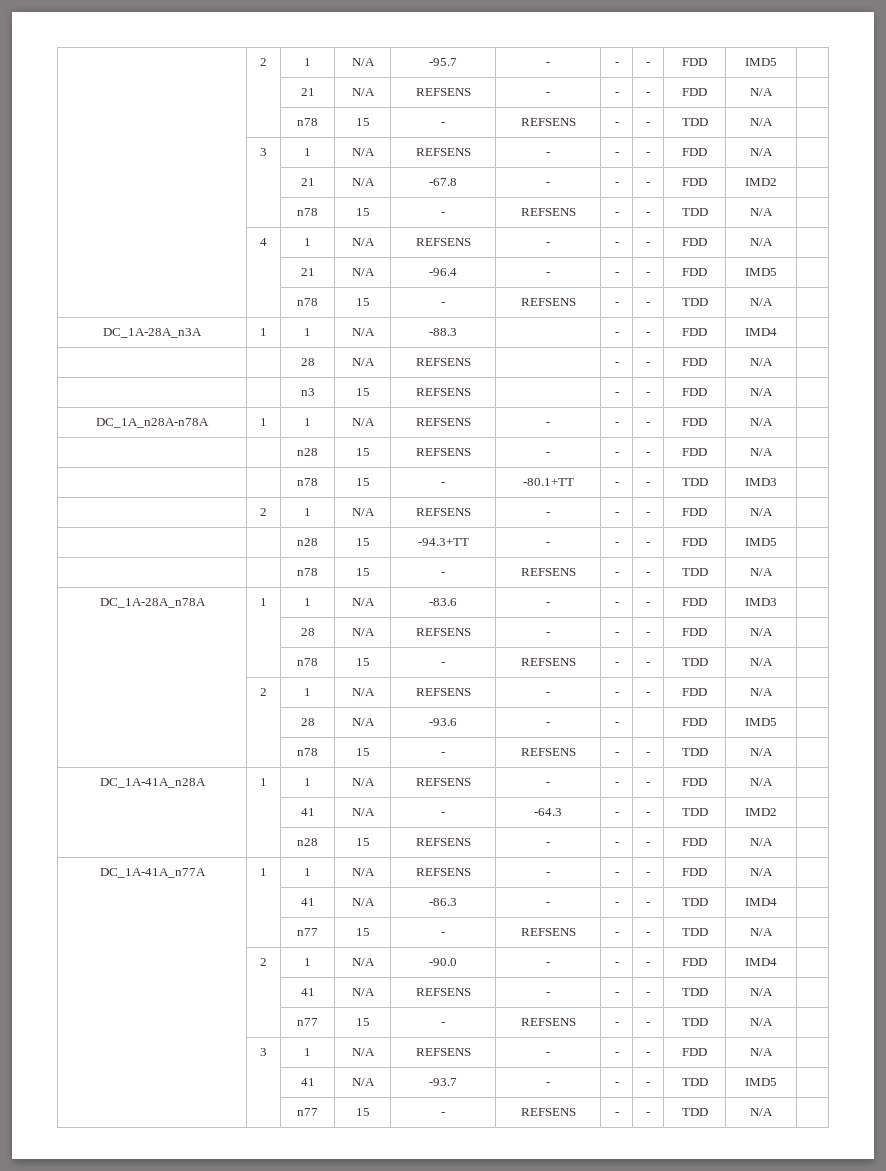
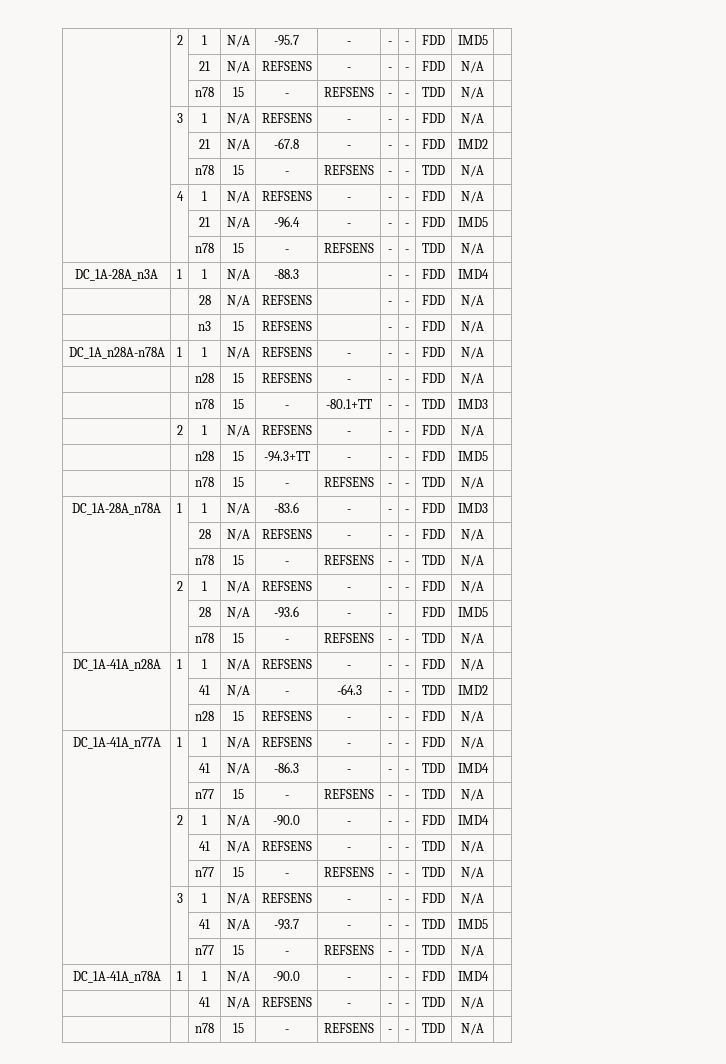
(773, 1112) none -> [72,971,161,983] [177,971,182,981] [202,971,207,981] [226,971,250,983] [273,971,300,982] [347,977,351,981] [387,977,392,981] [405,977,409,981] [422,971,445,981] [457,971,489,981] [199,997,210,1007] [226,997,250,1009] [261,997,312,1007] [347,1003,351,1007] [387,1003,392,1007] [405,1003,409,1007] [422,997,445,1007] [461,997,484,1009] [195,1023,214,1033] [232,1023,244,1033] [284,1029,289,1033] [324,1023,374,1033] [387,1029,392,1033] [405,1029,409,1033] [422,1023,445,1033] [461,1023,484,1035] // DC_1A-41A_n78A | 1 | 1 | N/A | -90.0 | - | - | - | FDD | IMD4 | // | | 41 | N/A | REFSENS | - | - | - | TDD | N/A | // | | n78 | 15 | - | REFSENS | - | - | TDD | N/A |

